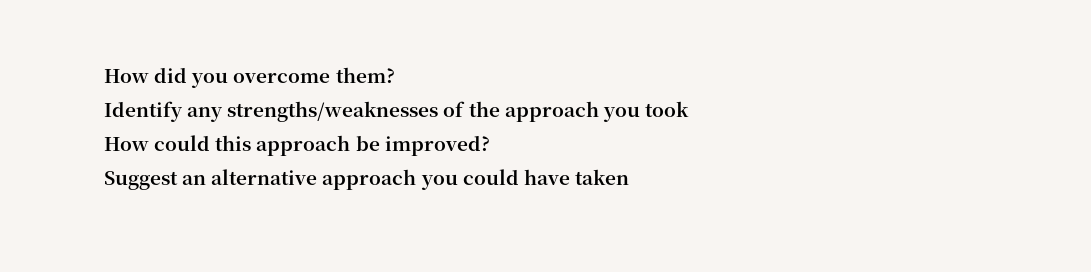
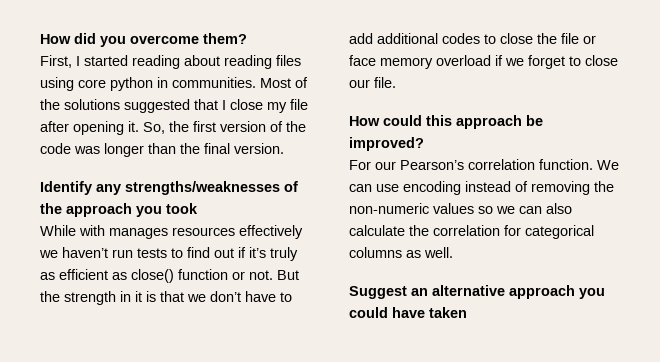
(395, 75) none -> [40,55,301,69] [40,77,308,91] [40,99,308,113] [40,121,306,135] [40,143,284,157] // First, I started reading about reading files using core python in communities. Most of the solutions suggested that I close my file after opening it. So, the first version of the code was longer than the final version.
(689, 109) none -> [40,225,303,239] [39,247,298,261] [40,269,299,283] [40,291,292,305] [349,33,596,44] [349,55,618,69] [349,77,396,88] // While with manages resources effectively we haven’t run tests to find out if it’s truly as efficient as close() function or not. But the strength in it is that we don’t have to add additional codes to close the file or face memory overload if we forget to close our file.
(490, 145) none -> [349,159,619,170] [349,181,614,195] [349,203,572,214] [349,225,594,239] [349,247,453,258] // For our Pearson’s correlation function. We can use encoding instead of removing the non-numeric values so we can also calculate the correlation for categorical columns as well.

